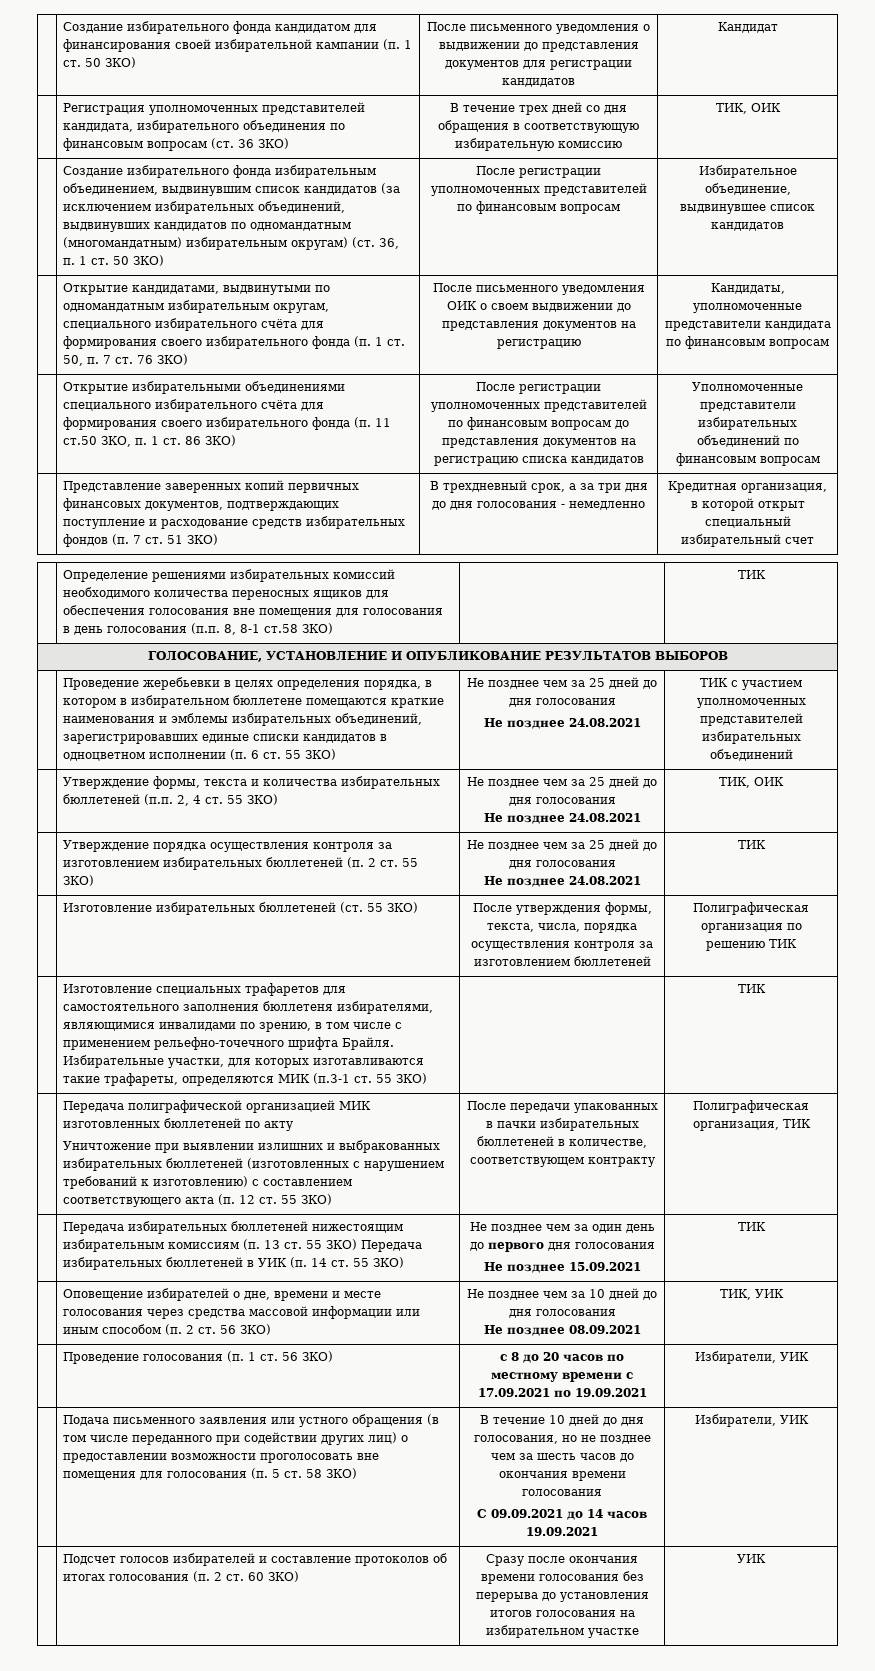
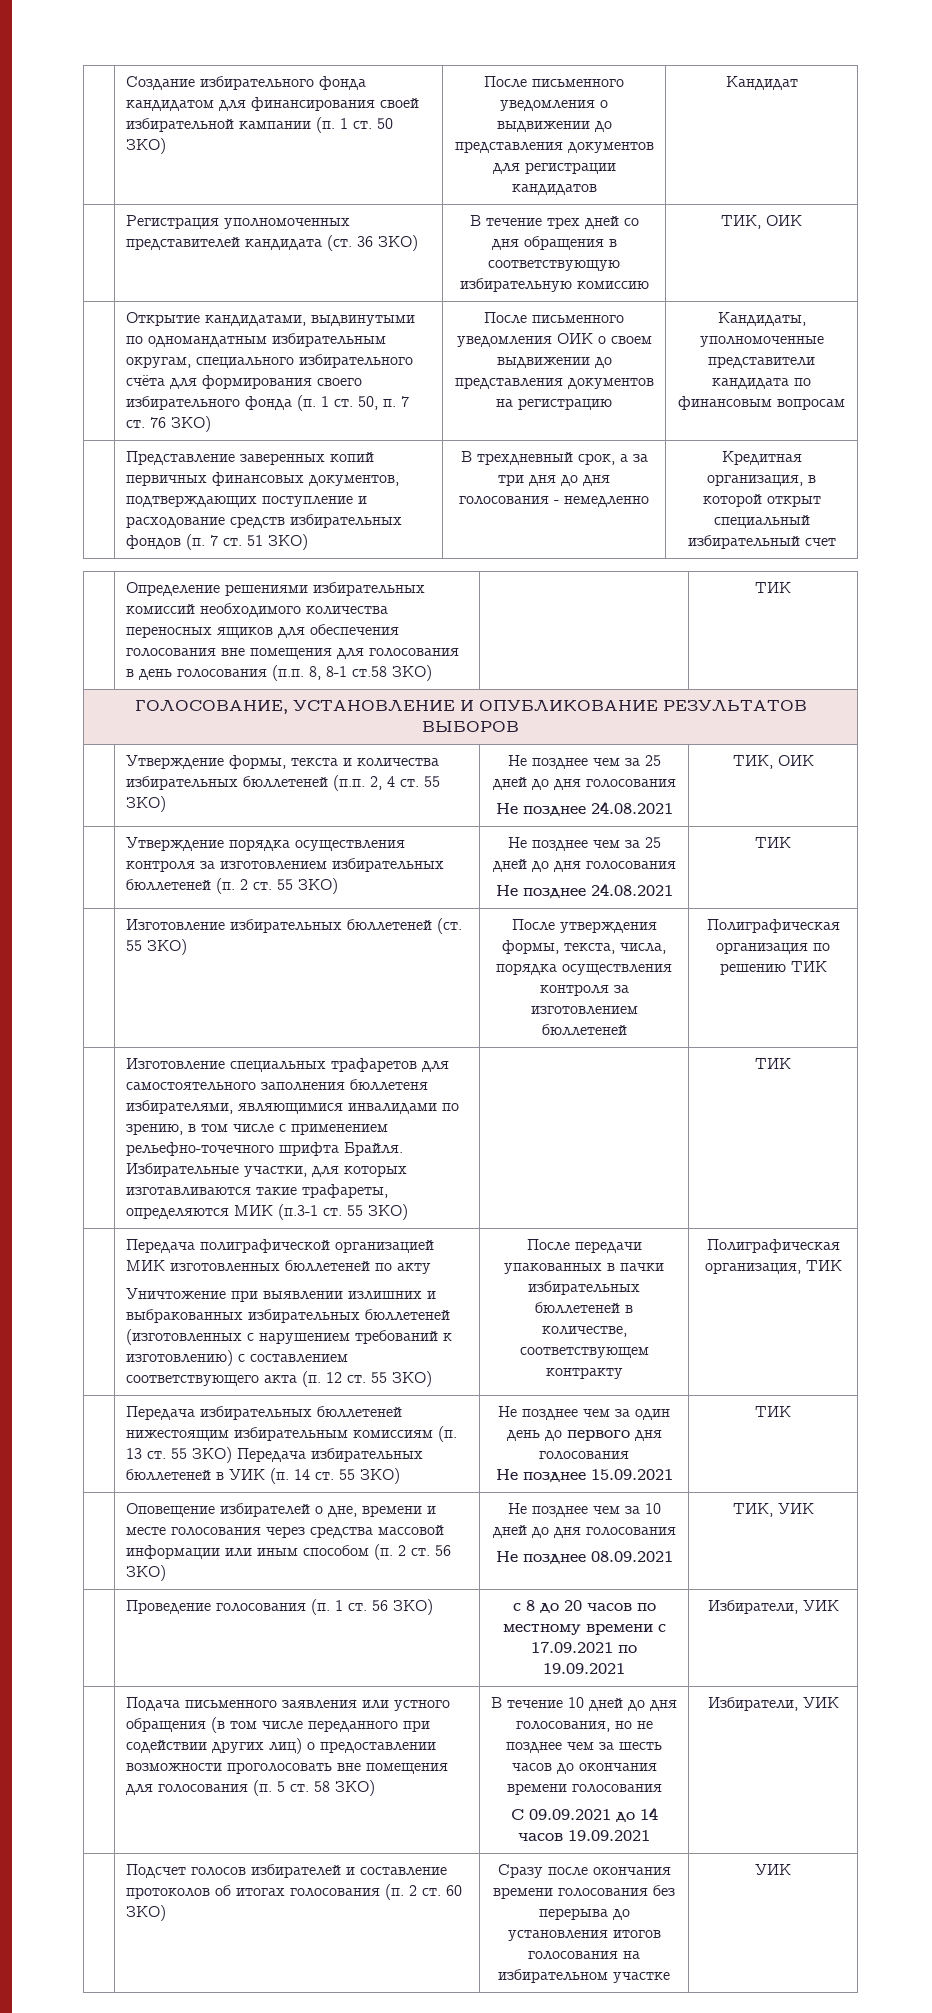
[63,120,346,133] [63,138,208,151] кандидата, избирательного объединения по финансовым вопросам -> [244,239,322,250] кандидата
[63,165,377,178] [63,183,401,196] [63,201,346,214] [63,222,352,232] [63,237,400,250] [63,255,165,266] [476,166,601,178] [430,183,647,196] [457,201,620,214] [698,165,797,178] [704,183,791,195] [680,204,815,214] [711,222,784,231] // | Создание избирательного фонда избирательным объединением, выдвинувшим список кандидатов (за исключением избирательных объединений, выдвинувших кандидатов по одномандатным (многомандатным) избирательным округам) (ст. 36, п. 1 ст. 50 ЗКО) | После регистрации уполномоченных представителей по финансовым вопросам | Избирательное объединение, выдвинувшее список кандидатов -> (802, 220) none
[63,381,346,394] [63,399,325,412] [63,417,392,430] [63,435,237,447] [476,382,601,394] [430,399,647,412] [448,417,629,430] [441,438,636,448] [433,456,644,466] [692,382,803,391] [699,402,796,412] [698,417,797,430] [696,435,799,447] [675,453,820,466] // | Открытие избирательными объединениями специального избирательного счёта для формирования своего избирательного фонда (п. 11 ст.50 ЗКО, п. 1 ст. 86 ЗКО) | После регистрации уполномоченных представителей по финансовым вопросам до представления документов на регистрацию списка кандидатов | Уполномоченные представители избирательных объединений по финансовым вопросам -> (845, 404) none
[63,677,433,690] [63,695,445,708] [63,713,423,726] [63,734,388,744] [63,749,337,761] [467,677,657,689] [508,698,616,707] [483,718,641,729] [700,678,802,690] [696,698,806,708] [699,713,803,726] [701,731,801,744] [709,749,793,761] // | Проведение жеребьевки в целях определения порядка, в котором в избирательном бюллетене помещаются краткие наименования и эмблемы избирательных объединений, зарегистрировавших единые списки кандидатов в одноцветном исполнении (п. 6 ст. 55 ЗКО) | Не позднее чем за 25 дней до дня голосования // Не позднее 24.08.2021 | ТИК с участием уполномоченных представителей избирательных объединений -> (519, 726) none

